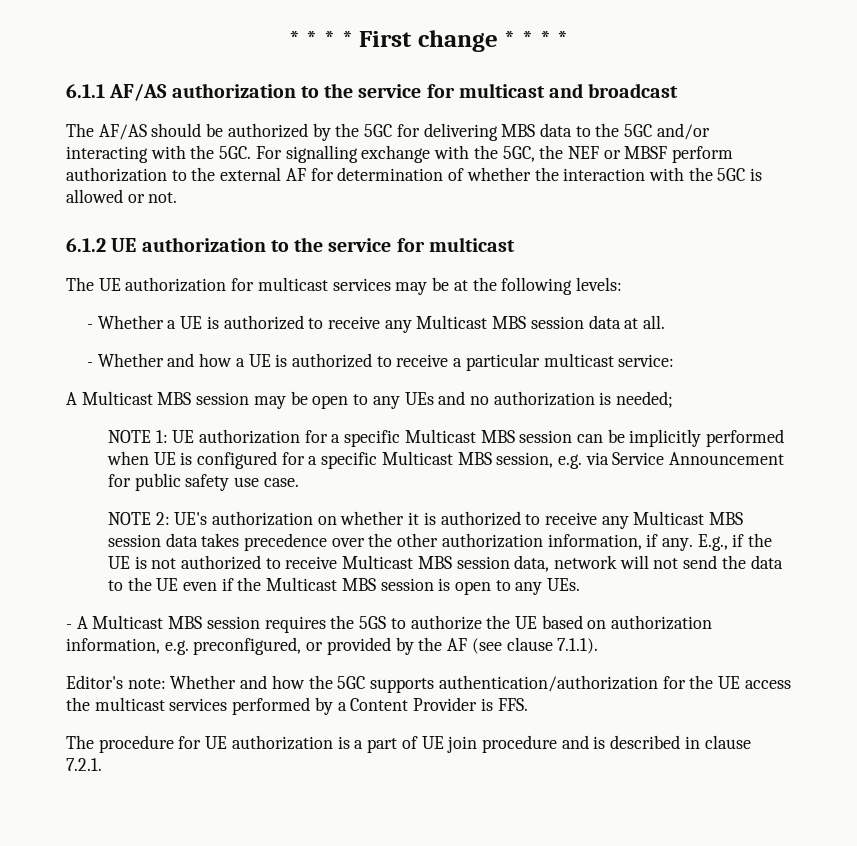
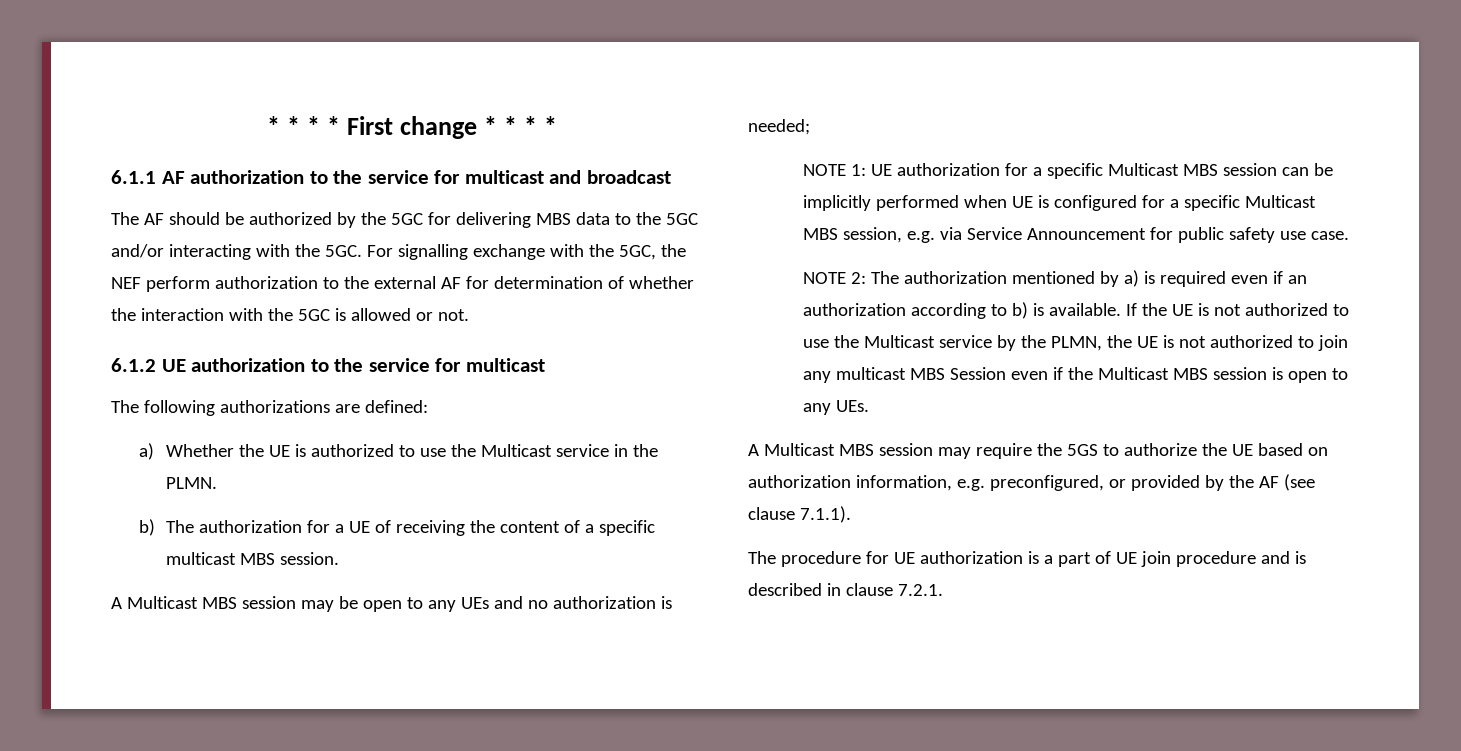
[109,84,168,101] AF/AS -> [161,171,185,184] AF
[98,124,147,140] AF/AS -> [143,213,164,225] AF
[603,146,668,159] or MBSF -> (141, 283) none
[98,277,622,295] [86,315,666,333] [86,353,675,371] UE authorization for multicast services may be at the following levels: // - Whether a UE is authorized to receive any Multicast MBS session data at all. // - Whether and how a UE is authorized to receive a particular multicast service: -> [143,400,428,416] [138,443,659,460] [166,477,218,489] [138,519,656,536] [166,552,340,565] following authorizations are defined: // a) Whether the UE is authorized to use the Multicast service in the PLMN. // b) The authorization for a UE of receiving the content of a specific multicast MBS session.
[174,511,744,529] [107,533,773,551] [107,555,783,572] [107,577,179,591] UE's authorization on whether it is authorized to receive any Multicast MBS session data takes precedence over the other authorization information, if any. E.g., if the UE is not authorized to receive Multicast MBS session data, network will not send the data to the UE -> [871,270,1308,287] [803,302,1350,319] [803,335,1349,351] [803,367,1007,383] The authorization mentioned by a) is required even if an authorization according to b) is available. If the UE is not authorized to use the Multicast service by the PLMN, the UE is not authorized to join any multicast MBS Session
[66,615,326,633] - A Multicast MBS session requires -> [748,443,1032,459] A Multicast MBS session may require
[66,675,791,693] [66,697,528,715] // Editor's note: Whether and how the 5GC supports authentication/authorization for the UE access the multicast services performed by a Content Provider is FFS. -> (851, 514) none

